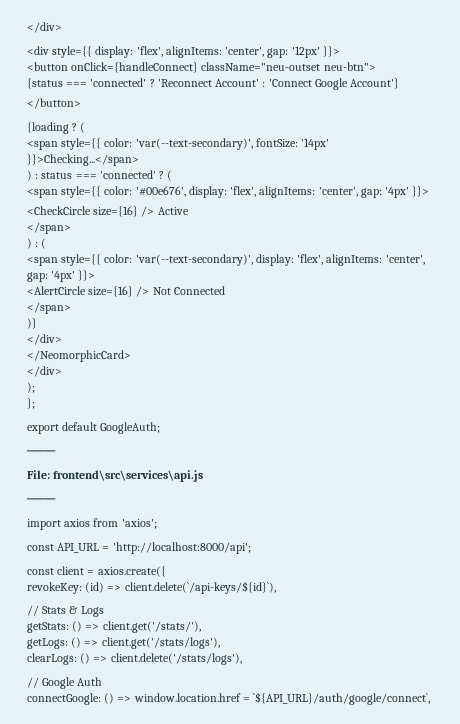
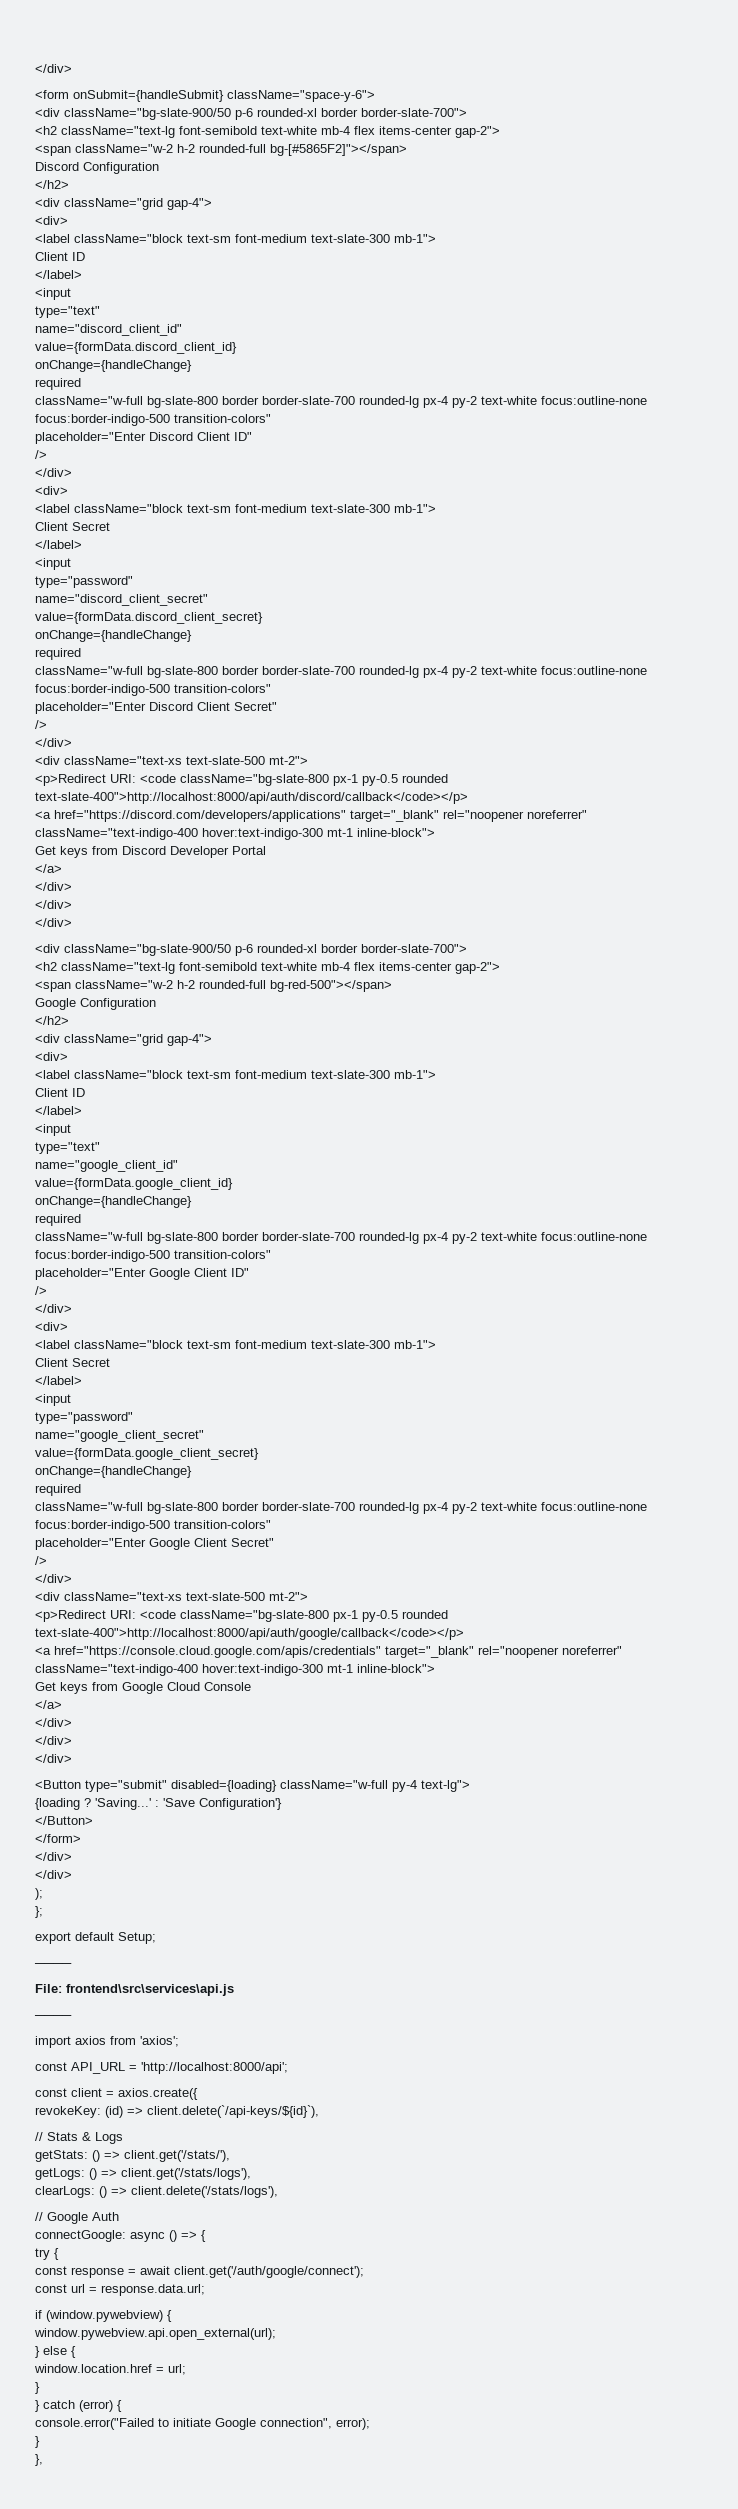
[27,22,62,33] [27,46,340,58] [27,62,376,73] [27,78,400,90] [27,98,81,109] [27,122,86,134] [27,138,330,150] [27,154,139,166] [27,170,173,181] [27,186,430,198] [27,206,189,217] [27,222,71,234] [27,238,47,249] [27,254,425,266] [27,270,96,282] [27,286,225,297] [27,302,71,314] [27,318,37,329] [27,334,62,345] [27,350,131,362] </div> // <div style={{ display: 'flex', alignItems: 'center', gap: '12px' }}> // <button onClick={handleConnect} className="neu-outset neu-btn"> // {status === 'connected' ? 'Reconnect Account' : 'Connect Google Account'} // </button> // {loading ? ( // <span style={{ color: 'var(--text-secondary)', fontSize: '14px' }}>Checking...</span> // ) : status === 'connected' ? ( // <span style={{ color: '#00e676', display: 'flex', alignItems: 'center', gap: '4px' }}> // <CheckCircle size={16} /> Active // </span> // ) : ( // <span style={{ color: 'var(--text-secondary)', display: 'flex', alignItems: 'center', gap: '4px' }}> // <AlertCircle size={16} /> Not Connected // </span> // )} // </div> // </NeomorphicCard> -> [35,64,72,73] [35,90,375,102] [35,108,467,120] [35,126,500,138] [35,144,407,156] [35,162,159,174] [35,180,69,189] [35,198,212,210] [35,216,68,225] [35,234,436,243] [35,252,85,261] [35,270,82,279] [35,288,71,300] [35,306,100,318] [35,324,182,336] [35,342,237,354] [35,360,192,372] [35,378,81,390] [35,396,647,408] [35,414,271,426] [35,432,252,444] [35,450,47,459] [35,468,72,477] [35,486,68,495] [35,504,436,513] [35,522,110,531] [35,540,82,549] [35,558,71,570] [35,576,133,588] [35,594,208,606] [35,612,263,624] [35,630,192,642] [35,648,81,660] [35,666,647,678] [35,684,271,696] [35,702,277,714] [35,720,47,729] [35,738,72,747] [35,756,308,765] [35,774,448,786] [35,792,468,804] [35,810,587,822] [35,828,435,840] [35,846,266,858] [35,864,62,873] [35,882,72,891] [35,900,72,909] [35,918,72,927] [35,944,467,956] [35,962,500,974] [35,980,392,992] [35,998,156,1010] [35,1016,69,1025] [35,1034,212,1046] [35,1052,68,1061] [35,1070,436,1079] [35,1088,85,1097] [35,1106,82,1115] [35,1124,71,1136] [35,1142,100,1154] [35,1160,178,1172] [35,1178,233,1190] [35,1196,192,1208] [35,1214,81,1226] [35,1232,647,1244] [35,1250,271,1262] [35,1268,249,1280] [35,1286,47,1295] [35,1304,72,1313] [35,1322,68,1331] [35,1340,436,1349] [35,1358,110,1367] [35,1376,82,1385] [35,1394,71,1406] [35,1412,133,1424] [35,1430,204,1442] [35,1448,259,1460] [35,1466,192,1478] [35,1484,81,1496] [35,1502,647,1514] [35,1520,271,1532] [35,1538,274,1550] [35,1556,47,1565] [35,1574,72,1583] [35,1592,308,1601] [35,1610,448,1622] [35,1628,464,1640] [35,1646,622,1658] [35,1664,435,1676] [35,1682,251,1694] [35,1700,62,1709] [35,1718,72,1727] [35,1736,72,1745] [35,1754,72,1763] [35,1780,470,1792] [35,1798,282,1810] [35,1816,93,1825] [35,1834,81,1843] [35,1852,72,1861] </div> // <form onSubmit={handleSubmit} className="space-y-6"> // <div className="bg-slate-900/50 p-6 rounded-xl border border-slate-700"> // <h2 className="text-lg font-semibold text-white mb-4 flex items-center gap-2"> // <span className="w-2 h-2 rounded-full bg-[#5865F2]"></span> // Discord Configuration // </h2> // <div className="grid gap-4"> // <div> // <label className="block text-sm font-medium text-slate-300 mb-1"> // Client ID // </label> // <input // type="text" // name="discord_client_id" // value={formData.discord_client_id} // onChange={handleChange} // required // className="w-full bg-slate-800 border border-slate-700 rounded-lg px-4 py-2 text-white focus:outline-none focus:border-indigo-500 transition-colors" // placeholder="Enter Discord Client ID" // /> // </div> // <div> // <label className="block text-sm font-medium text-slate-300 mb-1"> // Client Secret // </label> // <input // type="password" // name="discord_client_secret" // value={formData.discord_client_secret} // onChange={handleChange} // required // className="w-full bg-slate-800 border border-slate-700 rounded-lg px-4 py-2 text-white focus:outline-none focus:border-indigo-500 transition-colors" // placeholder="Enter Discord Client Secret" // /> // </div> // <div className="text-xs text-slate-500 mt-2"> // <p>Redirect URI: <code className="bg-slate-800 px-1 py-0.5 rounded text-slate-400">http://localhost:8000/api/auth/discord/callback</code></p> // <a href="https://discord.com/developers/applications" target="_blank" rel="noopener noreferrer" className="text-indigo-400 hover:text-indigo-300 mt-1 inline-block"> // Get keys from Discord Developer Portal // </a> // </div> // </div> // </div> // <div className="bg-slate-900/50 p-6 rounded-xl border border-slate-700"> // <h2 className="text-lg font-semibold text-white mb-4 flex items-center gap-2"> // <span className="w-2 h-2 rounded-full bg-red-500"></span> // Google Configuration // </h2> // <div className="grid gap-4"> // <div> // <label className="block text-sm font-medium text-slate-300 mb-1"> // Client ID // </label> // <input // type="text" // name="google_client_id" // value={formData.google_client_id} // onChange={handleChange} // required // className="w-full bg-slate-800 border border-slate-700 rounded-lg px-4 py-2 text-white focus:outline-none focus:border-indigo-500 transition-colors" // placeholder="Enter Google Client ID" // /> // </div> // <div> // <label className="block text-sm font-medium text-slate-300 mb-1"> // Client Secret // </label> // <input // type="password" // name="google_client_secret" // value={formData.google_client_secret} // onChange={handleChange} // required // className="w-full bg-slate-800 border border-slate-700 rounded-lg px-4 py-2 text-white focus:outline-none focus:border-indigo-500 transition-colors" // placeholder="Enter Google Client Secret" // /> // </div> // <div className="text-xs text-slate-500 mt-2"> // <p>Redirect URI: <code className="bg-slate-800 px-1 py-0.5 rounded text-slate-400">http://localhost:8000/api/auth/google/callback</code></p> // <a href="https://console.cloud.google.com/apis/credentials" target="_blank" rel="noopener noreferrer" className="text-indigo-400 hover:text-indigo-300 mt-1 inline-block"> // Get keys from Google Cloud Console // </a> // </div> // </div> // </div> // <Button type="submit" disabled={loading} className="w-full py-4 text-lg"> // {loading ? 'Saving...' : 'Save Configuration'} // </Button> // </form> // </div>
[100,422,161,434] GoogleAuth; -> [118,1932,156,1944] Setup;
[104,692,431,705] () => window.location.href = `${API_URL}/auth/google/connect`, -> [130,2230,206,2242] [35,2248,59,2260] [35,2266,364,2278] [35,2284,205,2296] [35,2310,172,2322] [34,2328,276,2340] [35,2346,76,2358] [34,2364,186,2375] [35,2382,40,2394] [35,2400,122,2412] [35,2418,370,2430] [35,2436,40,2448] [35,2454,43,2466] async () => { // try { // const response = await client.get('/auth/google/connect'); // const url = response.data.url; // if (window.pywebview) { // window.pywebview.api.open_external(url); // } else { // window.location.href = url; // } // } catch (error) { // console.error("Failed to initiate Google connection", error); // } // },

